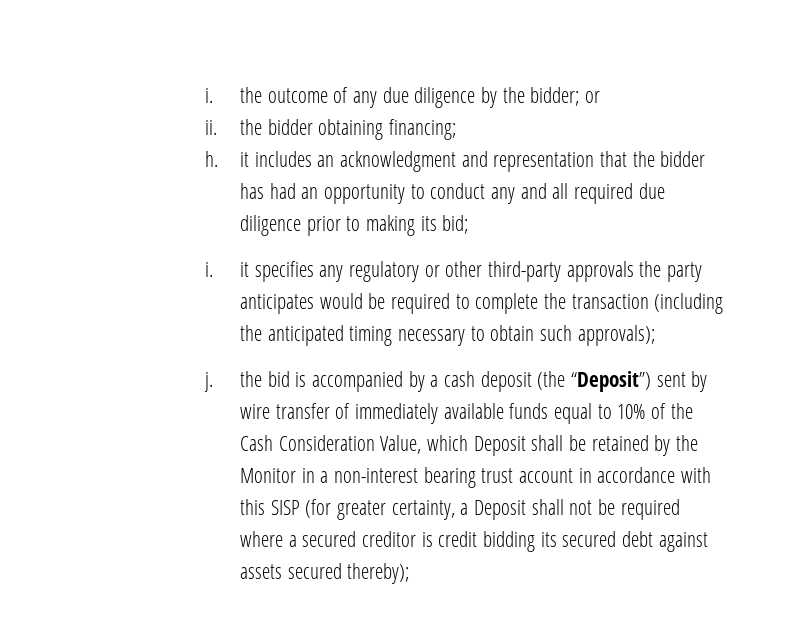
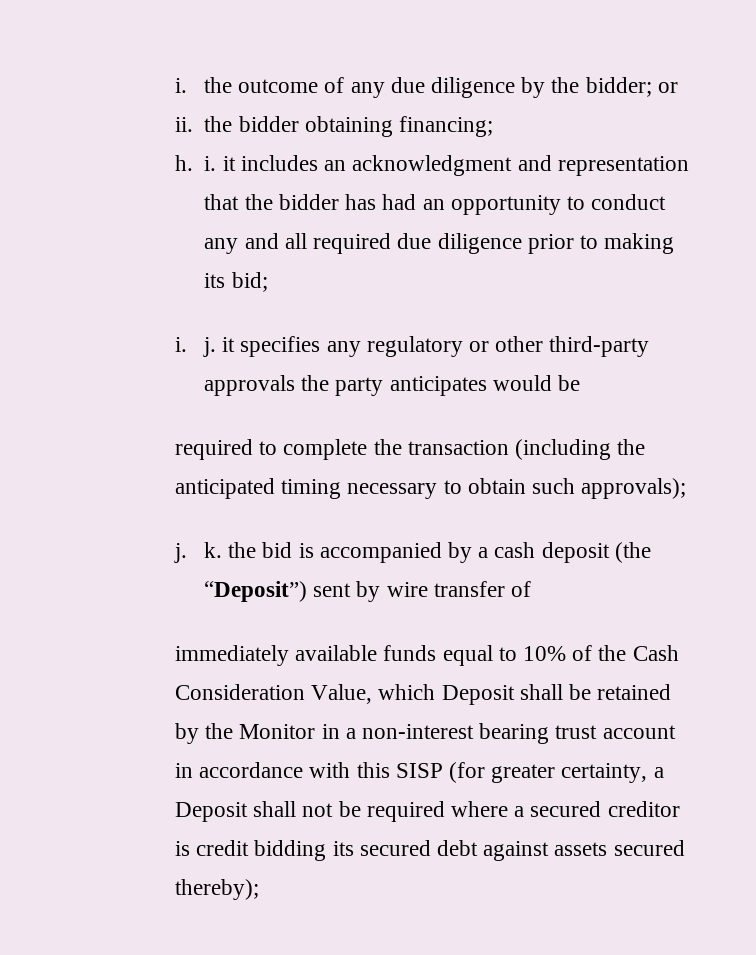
(218, 159) none -> [204,156,217,171] i.
(213, 269) none -> [202,337,216,357] j.
(386, 301) none -> (581, 383) //
(213, 382) none -> [203,542,222,558] k.
(351, 411) none -> (532, 589) //

